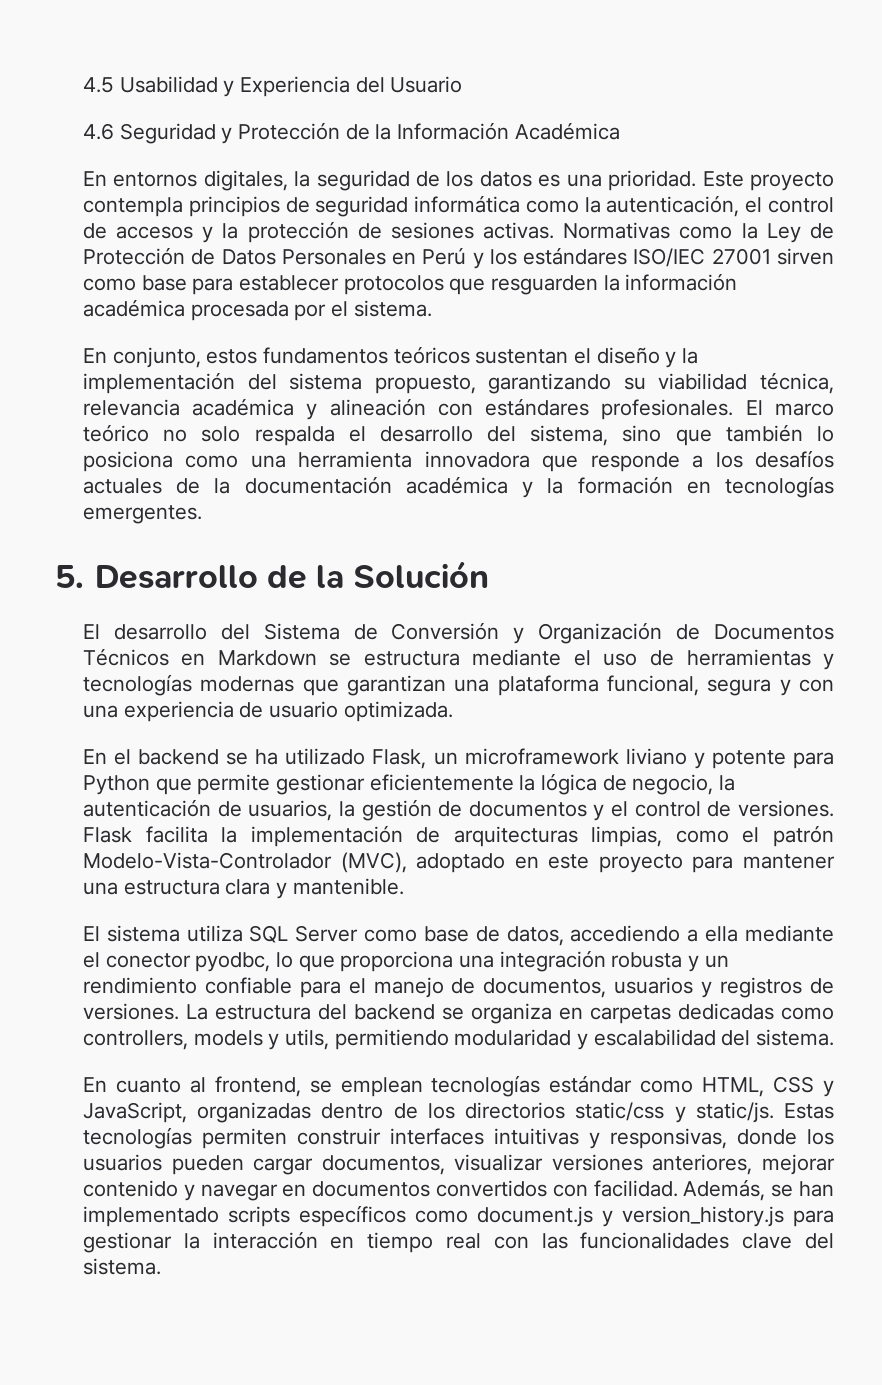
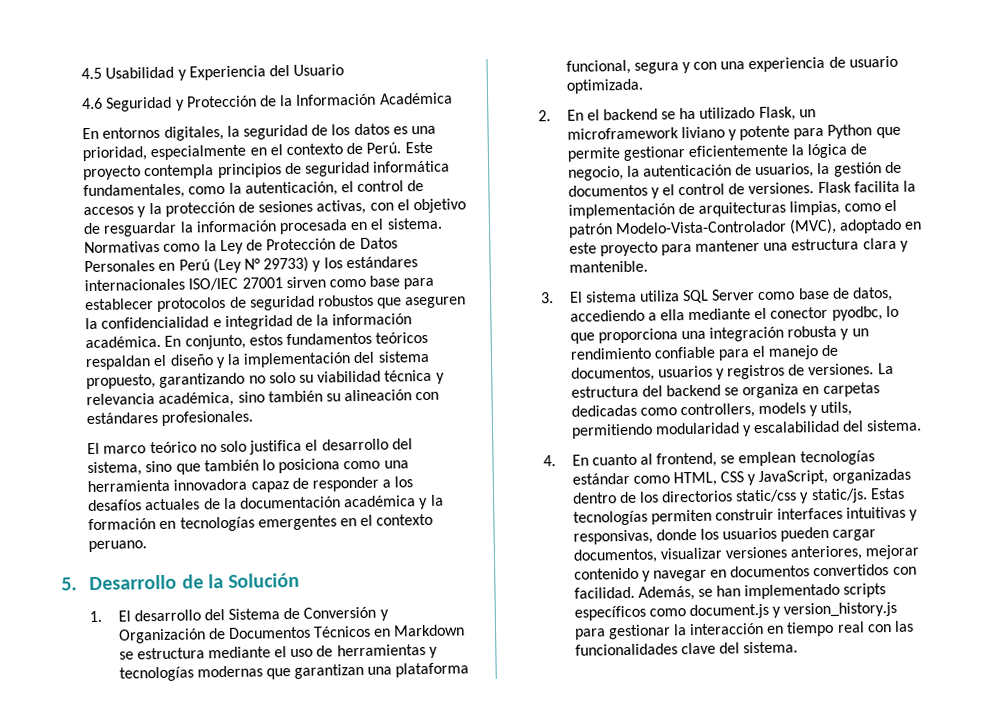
[608,170,697,191] prioridad. -> [82,142,402,162] prioridad, especialmente en el contexto de Perú.
(521, 204) none -> [83,183,186,200] fundamentales,
[483,222,555,239] activas. -> [316,198,466,215] [83,217,443,237] activas, con el objetivo de resguardar la información procesada en el sistema.
(467, 256) none -> [212,256,310,274] (Ley N° 29733)
(628, 256) none -> [84,278,186,292] internacionales
[449,273,738,295] [82,299,432,321] que resguarden la información académica procesada por el sistema. // -> [229,294,467,311] [85,313,413,330] [85,335,162,349] de seguridad robustos que aseguren la confidencialidad e integridad de la información académica.
[475,349,569,364] sustentan -> [85,355,152,371] respaldan
[623,372,834,394] [82,398,318,420] su viabilidad técnica, relevancia académica y -> [248,369,445,384] [86,390,341,407] no solo su viabilidad técnica y relevancia académica, sino también su
(734, 409) none -> (254, 418) //
[254,426,335,446] respalda -> [249,439,303,455] justifica
[542,452,680,472] que responde -> [250,476,379,493] capaz de responder
[82,505,202,524] emergentes. -> [257,513,434,531] [88,540,148,553] emergentes en el contexto peruano.
(490, 574) none -> [89,610,103,623] 1.
(453, 711) none -> [538,110,552,122] 2.
(404, 886) none -> [540,292,555,304] 3.
(834, 1037) none -> [543,455,557,467] 4.

